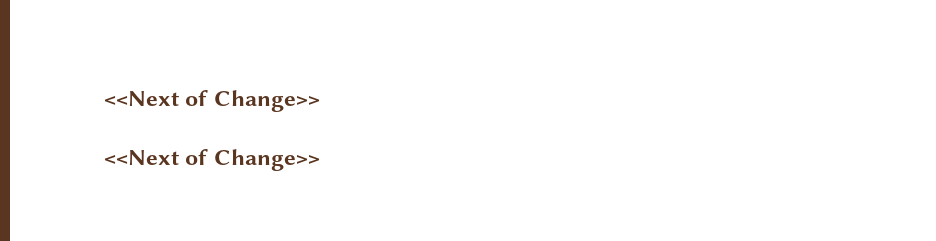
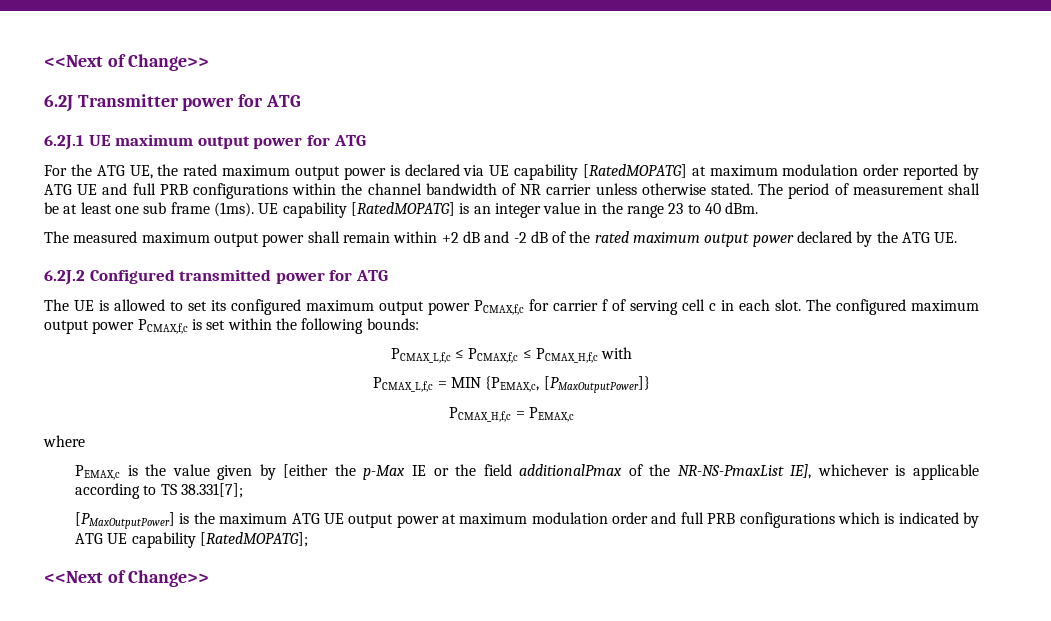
[104,90,320,112] <<Next of Change>> -> [44,54,210,71] [44,94,301,112] [44,134,366,150] [44,164,980,180] [44,183,981,199] [44,202,759,218] [44,231,958,247] [44,269,388,285] [44,299,979,315] [44,318,419,334] [390,347,633,363] [373,376,650,393] [449,407,574,422] [43,435,85,447] [75,464,979,480] [75,483,244,499] [75,512,979,529] [75,532,309,548] <<Next of Change>> // 6.2J Transmitter power for ATG // 6.2J.1 UE maximum output power for ATG // For the ATG UE, the rated maximum output power is declared via UE capability [RatedMOPATG] at maximum modulation order reported by ATG UE and full PRB configurations within the channel bandwidth of NR carrier unless otherwise stated. The period of measurement shall be at least one sub frame (1ms). UE capability [RatedMOPATG] is an integer value in the range 23 to 40 dBm. // The measured maximum output power shall remain within +2 dB and -2 dB of the rated maximum output power declared by the ATG UE. // 6.2J.2 Configured transmitted power for ATG // The UE is allowed to set its configured maximum output power PCMAX,f,c for carrier f of serving cell c in each slot. The configured maximum output power PCMAX,f,c is set within the following bounds: // PCMAX_L,f,c ≤ PCMAX,f,c ≤ PCMAX_H,f,c with // PCMAX_L,f,c = MIN {PEMAX,c, [PMaxOutputPower]} // PCMAX_H,f,c = PEMAX,c // where // PEMAX,c is the value given by [either the p-Max IE or the field additionalPmax of the NR-NS-PmaxList IE], whichever is applicable according to TS 38.331[7]; // [PMaxOutputPower] is the maximum ATG UE output power at maximum modulation order and full PRB configurations which is indicated by ATG UE capability [RatedMOPATG];

